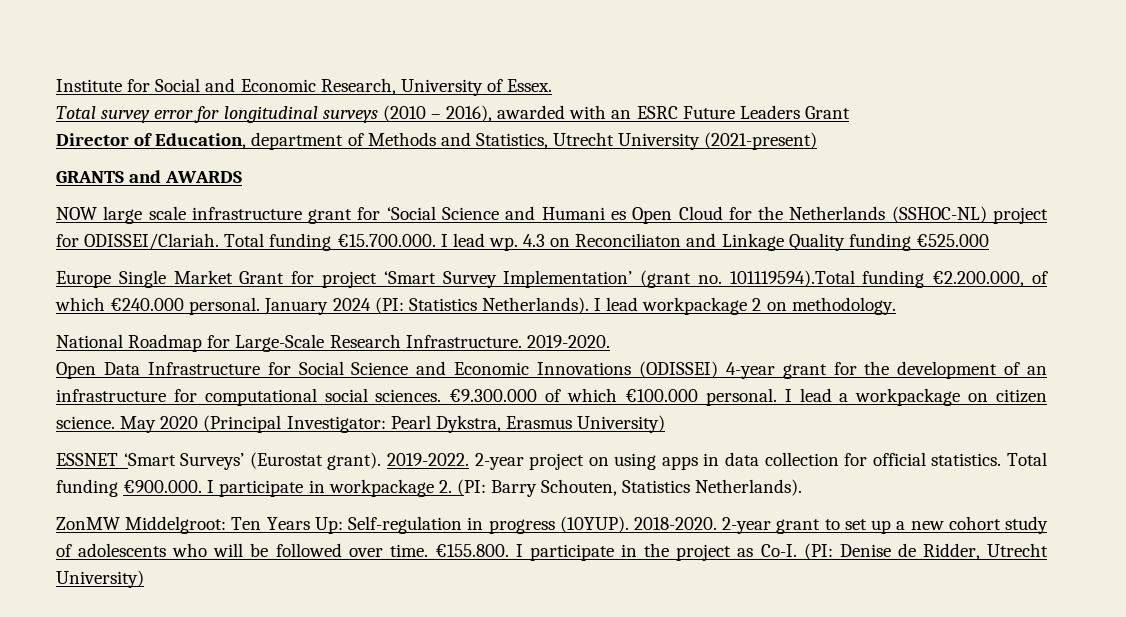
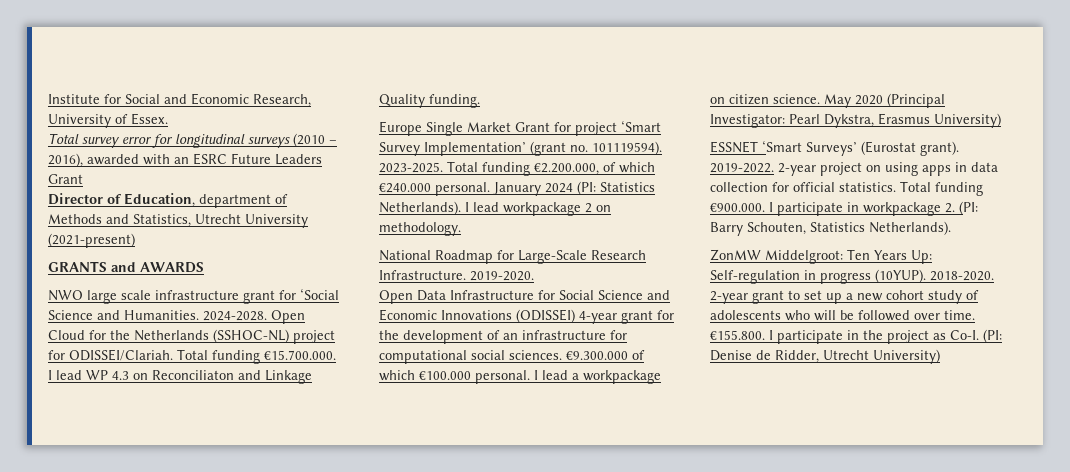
[56,207,97,220] NOW -> [48,290,83,301] NWO
[541,207,626,220] Humani es -> [124,310,267,321] Humanities. 2024-2028.
[488,237,518,251] wp. -> [86,370,108,380] WP
[848,233,989,251] funding €525.000 -> [429,94,480,108] funding.
[729,270,855,287] 101119594).Total -> [592,141,662,155] [379,161,478,173] 101119594). 2023-2025. Total

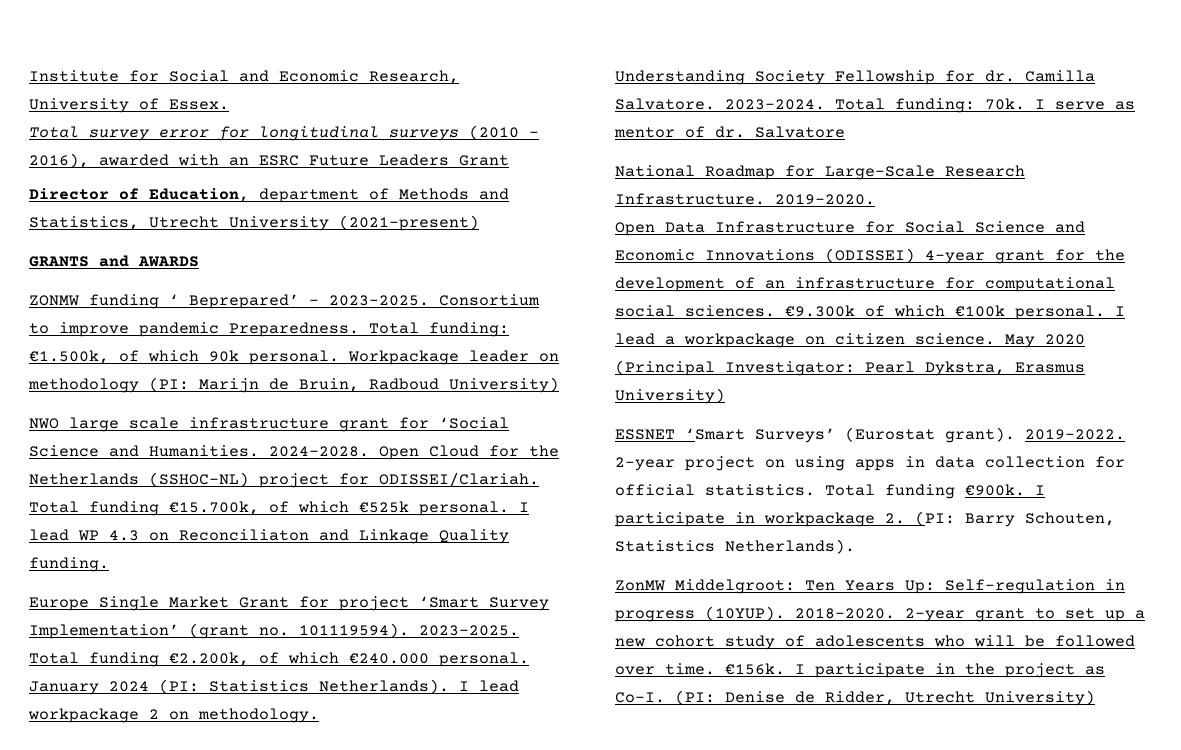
(204, 267) none -> [29,294,540,309] [29,322,509,337] [29,350,559,365] [28,377,559,393] // ZONMW funding ‘ Beprepared’ – 2023-2025. Consortium to improve pandemic Preparedness. Total funding: €1.500k, of which 90k personal. Workpackage leader on methodology (PI: Marijn de Bruin, Radboud University)
[264,350,336,360] €15.700.000. -> [169,501,509,516] €15.700k, of which €525k personal.
[534,163,599,175] €2.200.000, -> [169,652,249,666] €2.200k,
(461, 229) none -> [615,70,1095,85] [615,98,1135,113] [614,126,845,138] // Understanding Society Fellowship for dr. Camilla Salvatore. 2023-2024. Total funding: 70k. I serve as mentor of dr. Salvatore
[566,350,645,360] [379,370,471,381] €9.300.000 of which €100.000 -> [785,305,1005,317] €9.300k of which €100k
[710,203,765,212] €900.000. -> [965,484,1025,496] €900k.
[710,330,765,340] €155.800. -> [725,663,785,675] €156k.

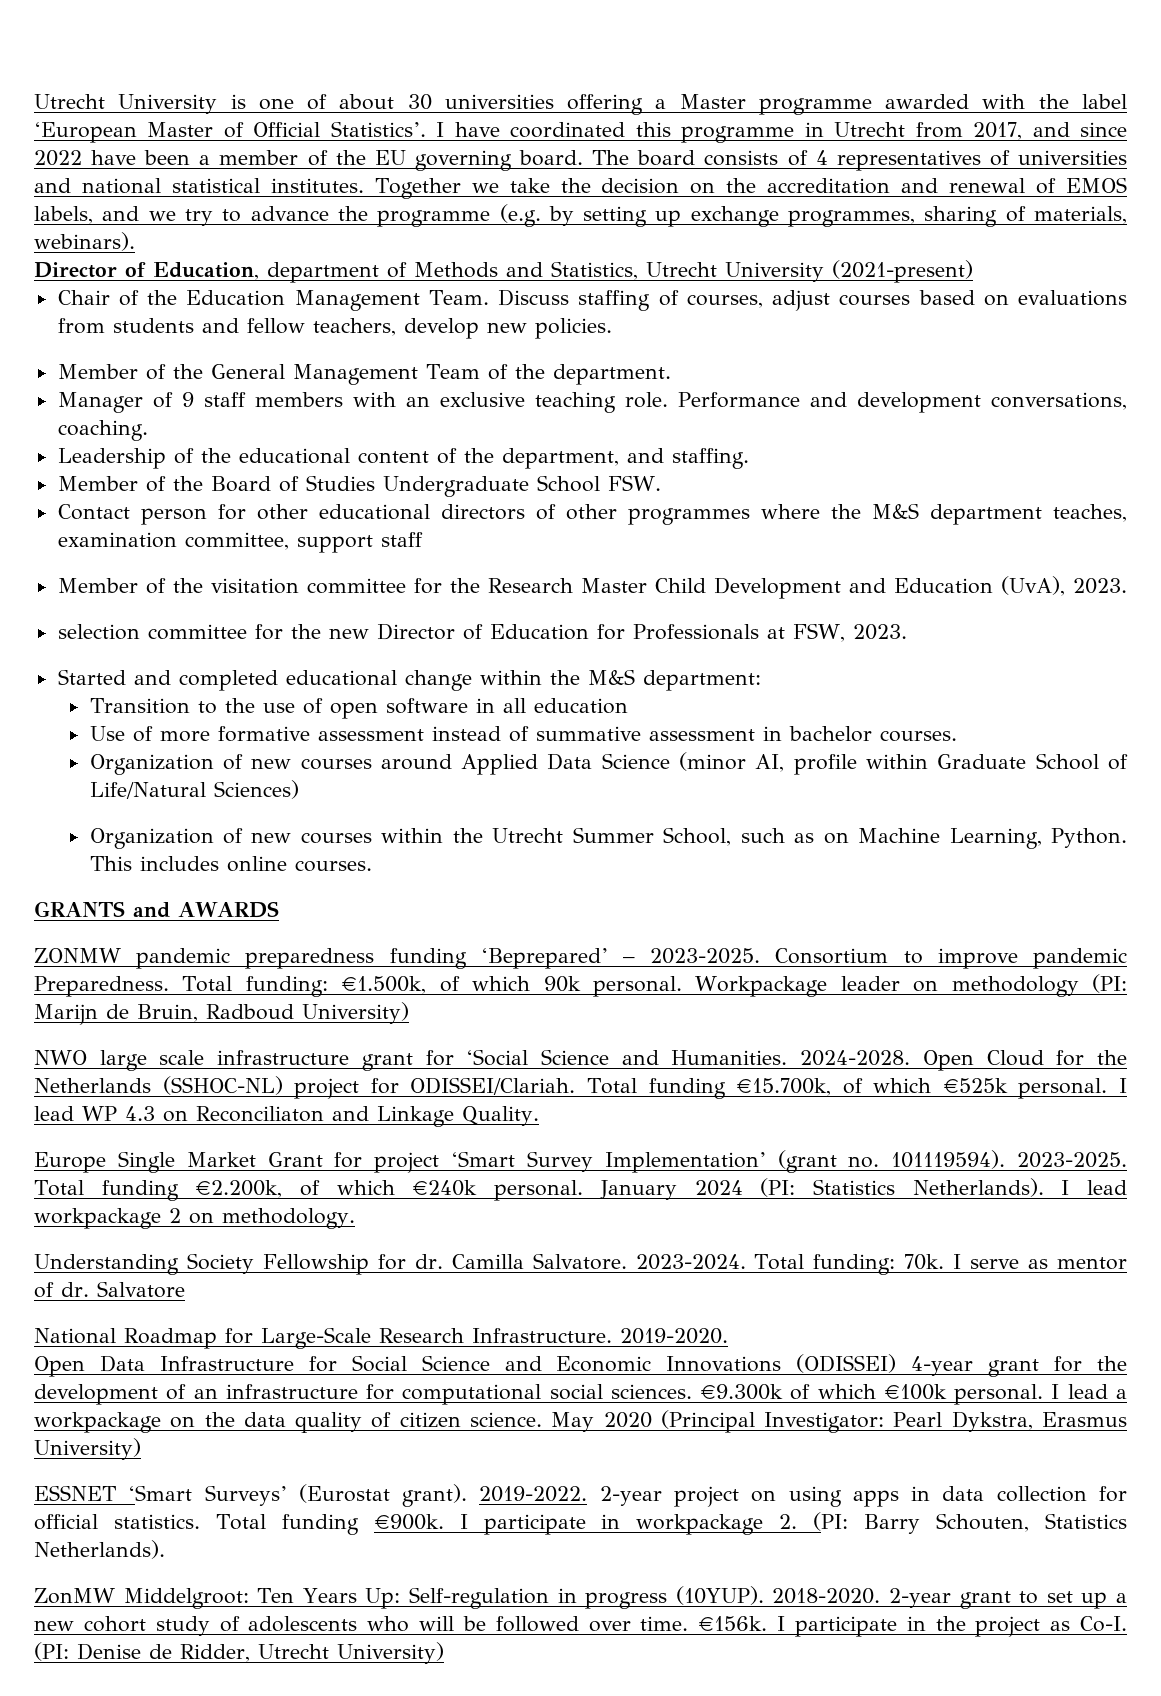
[29,70,459,84] [29,98,229,113] [29,125,539,141] [29,153,509,168] Institute for Social and Economic Research, University of Essex. // Total survey error for longitudinal surveys (2010 – 2016), awarded with an ESRC Future Leaders Grant -> [34,94,1127,115] [34,121,1127,143] [34,150,1127,171] [34,177,1128,199] [34,204,1127,227] [34,232,135,251] Utrecht University is one of about 30 universities offering a Master programme awarded with the label ‘European Master of Official Statistics’. I have coordinated this programme in Utrecht from 2017, and since 2022 have been a member of the EU governing board. The board consists of 4 representatives of universities and national statistical institutes. Together we take the decision on the accreditation and renewal of EMOS labels, and we try to advance the programme (e.g. by setting up exchange programmes, sharing of materials, webinars).
(479, 223) none -> [57,289,1127,311] [57,318,612,339] [57,364,671,385] [57,392,1127,413] [57,420,148,441] [57,448,749,469] [57,475,661,497] [57,503,1127,525] [57,532,423,553] [57,576,1127,599] [57,623,907,642] [57,669,761,691] [89,698,628,719] [89,726,957,742] [89,752,1128,775] [89,780,299,799] [89,827,1127,849] [89,856,372,872] // Chair of the Education Management Team. Discuss staffing of courses, adjust courses based on evaluations from students and fellow teachers, develop new policies. // Member of the General Management Team of the department. // Manager of 9 staff members with an exclusive teaching role. Performance and development conversations, coaching. // Leadership of the educational content of the department, and staffing. // Member of the Board of Studies Undergraduate School FSW. // Contact person for other educational directors of other programmes where the M&S department teaches, examination committee, support staff // Member of the visitation committee for the Research Master Child Development and Education (UvA), 2023. // selection committee for the new Director of Education for Professionals at FSW, 2023. // Started and completed educational change within the M&S department: // Transition to the use of open software in all education // Use of more formative assessment instead of summative assessment in bachelor courses. // Organization of new courses around Applied Data Science (minor AI, profile within Graduate School of Life/Natural Sciences) // Organization of new courses within the Utrecht Summer School, such as on Machine Learning, Python. This includes online courses.
[89,294,299,309] funding ‘ Beprepared’ -> [136,948,608,969] pandemic preparedness funding ‘Beprepared’
[439,529,509,544] [29,557,109,572] Quality funding. -> [462,1106,539,1126] Quality.
[349,653,429,664] €240.000 -> [412,1180,478,1196] €240k
(825, 340) none -> [204,1412,392,1433] the data quality of

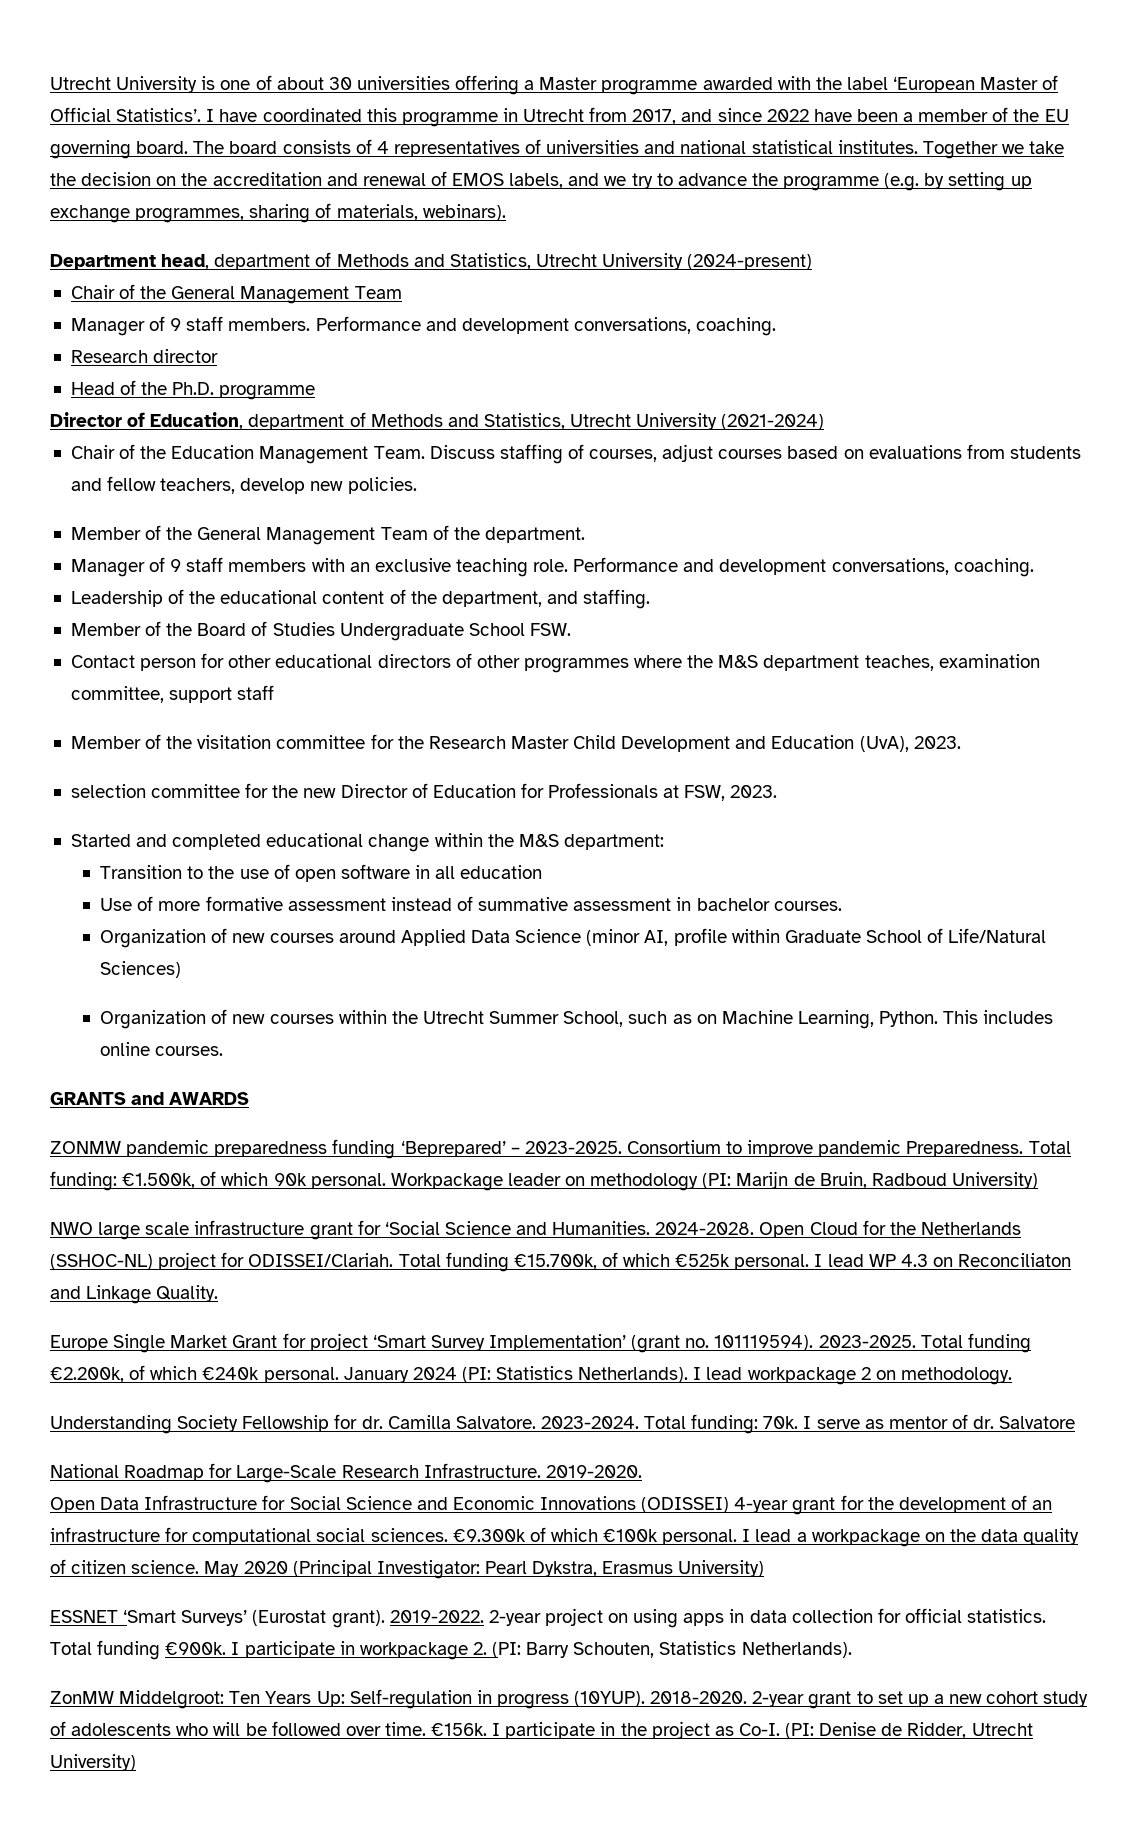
(135, 241) none -> [50,252,813,270] [70,284,402,304] [70,316,777,336] [70,349,219,363] [70,380,316,400] // Department head, department of Methods and Statistics, Utrecht University (2024-present) // Chair of the General Management Team // Manager of 9 staff members. Performance and development conversations, coaching. // Research director // Head of the Ph.D. programme
[832,260,973,283] (2021-present) -> [721,414,825,430] (2021-2024)

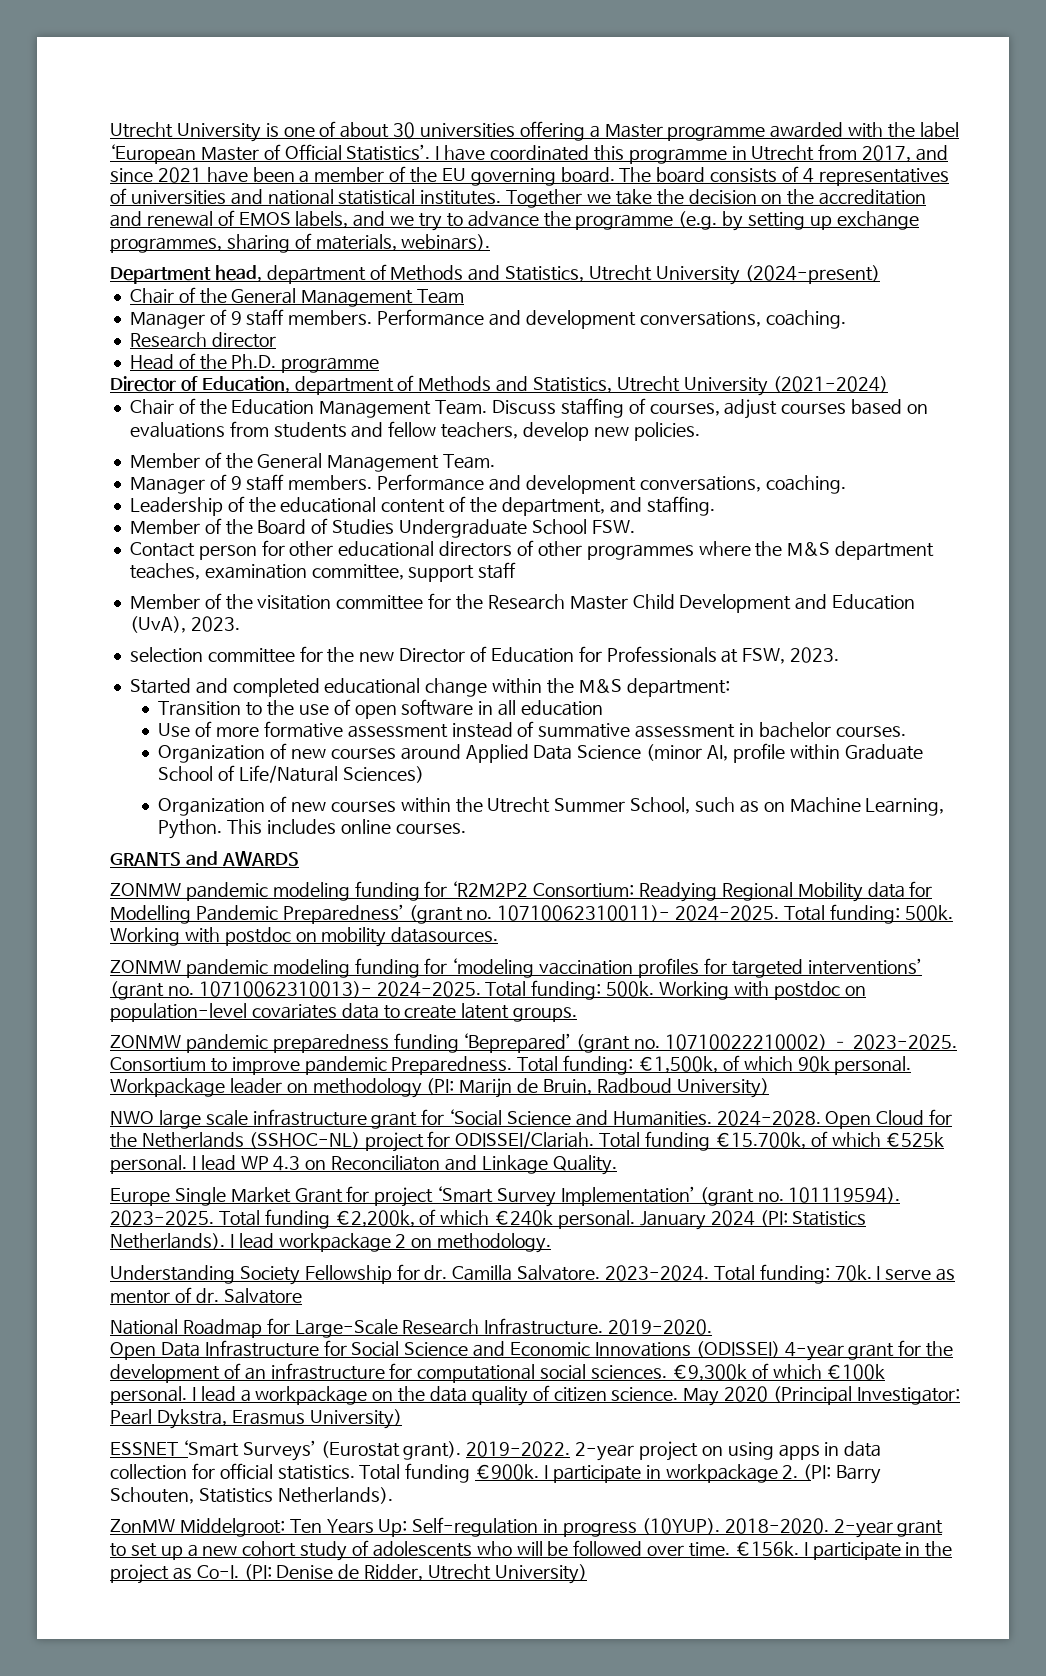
[766,109,809,122] 2022 -> [157,167,202,183] 2021
[380,525,585,543] [70,557,569,577] Team of the department. // Manager of 9 staff members with an exclusive teaching role. -> [443,454,496,469] [129,474,373,494] Team. // Manager of 9 staff members.
(250, 1098) none -> [110,881,933,902] [110,904,953,924] [110,927,499,947] [110,958,922,978] [110,980,866,1000] [110,1003,578,1022] // ZONMW pandemic modeling funding for ‘R2M2P2 Consortium: Readying Regional Mobility data for Modelling Pandemic Preparedness’ (grant no. 10710062310011)- 2024-2025. Total funding: 500k. Working with postdoc on mobility datasources. // ZONMW pandemic modeling funding for ‘modeling vaccination profiles for targeted interventions’ (grant no. 10710062310013)- 2024-2025. Total funding: 500k. Working with postdoc on population-level covariates data to create latent groups.
(506, 1149) none -> [576,1034,827,1053] (grant no. 10710022210002)
[122,1173,196,1189] €1.500k, -> [637,1056,718,1073] €1,500k,
[50,1367,124,1383] €2.200k, -> [334,1210,415,1227] €2,200k,
[452,1529,526,1542] €9.300k -> [671,1364,747,1381] €9,300k

